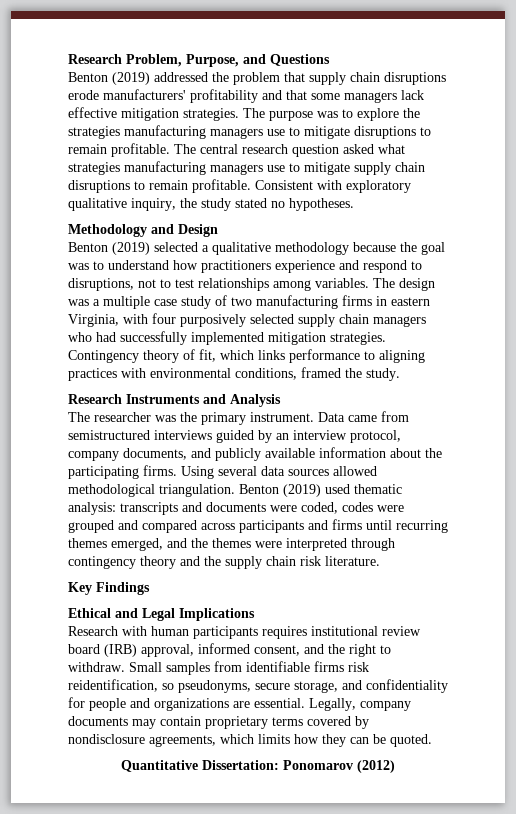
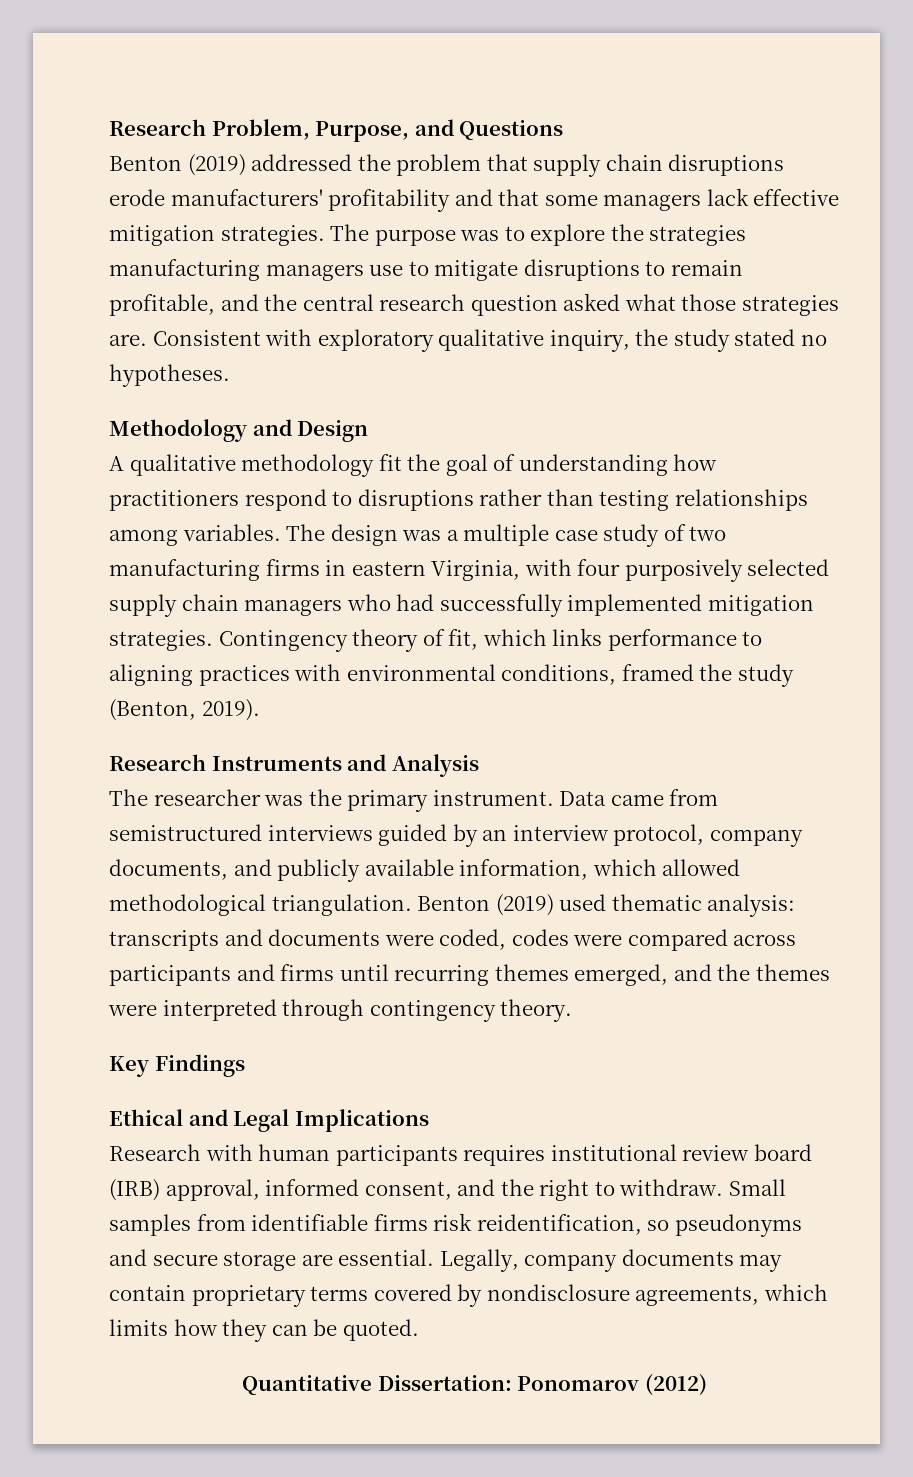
[111,143,196,157] profitable. The -> [109,294,298,316] profitable, and the
[68,161,425,175] [68,179,251,193] strategies manufacturing managers use to mitigate supply chain disruptions to remain profitable. -> [681,294,839,316] [109,334,147,346] those strategies are.
[68,242,209,255] Benton (2019) selected a -> [109,456,124,471] A
[353,242,396,252] because -> [378,454,402,471] fit
[68,260,422,273] [68,278,194,291] was to understand how practitioners experience and respond to disruptions, not to test -> [493,454,718,476] [109,489,670,511] of understanding how practitioners respond to disruptions rather than testing
[366,368,400,381] study. -> [737,664,794,687] [109,699,260,721] study (Benton, 2019).
[319,447,442,458] [68,465,329,479] information about the participating firms. Using several data sources -> [459,859,657,880] information, which
[68,520,138,533] grouped and -> (623, 940) none
[140,556,380,569] theory and the supply chain risk literature. -> [500,999,573,1022] theory.
[178,679,448,693] [68,697,229,711] pseudonyms, secure storage, and confidentiality for people and organizations -> [674,1214,802,1237] [109,1249,297,1271] pseudonyms and secure storage

